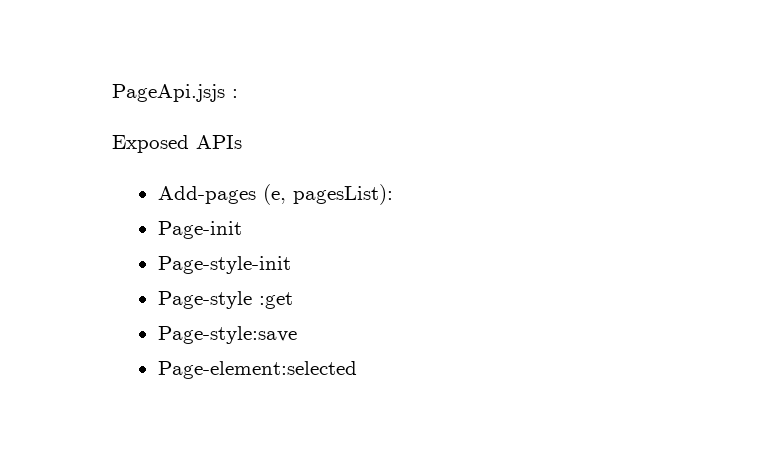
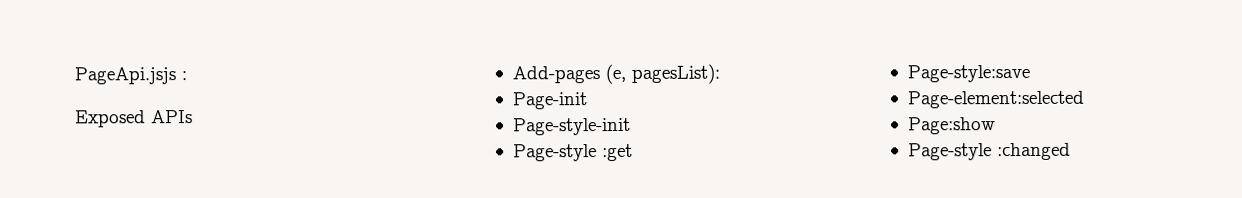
(357, 370) none -> [908,117,997,135] [908,142,1072,161] // Page:show // Page-style :changed

